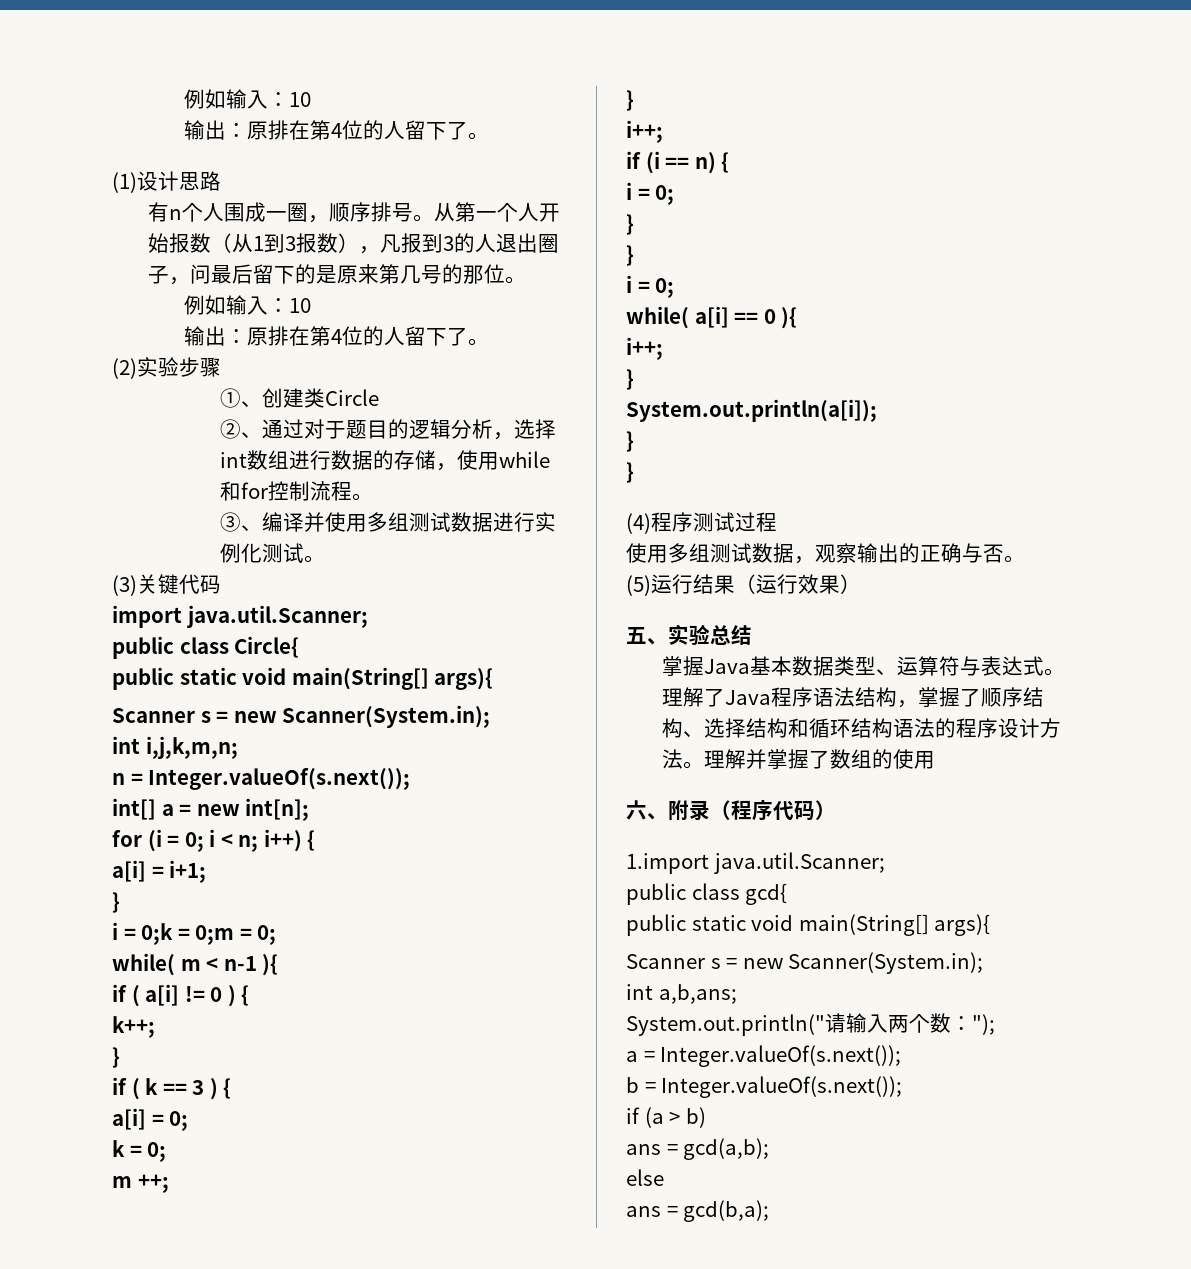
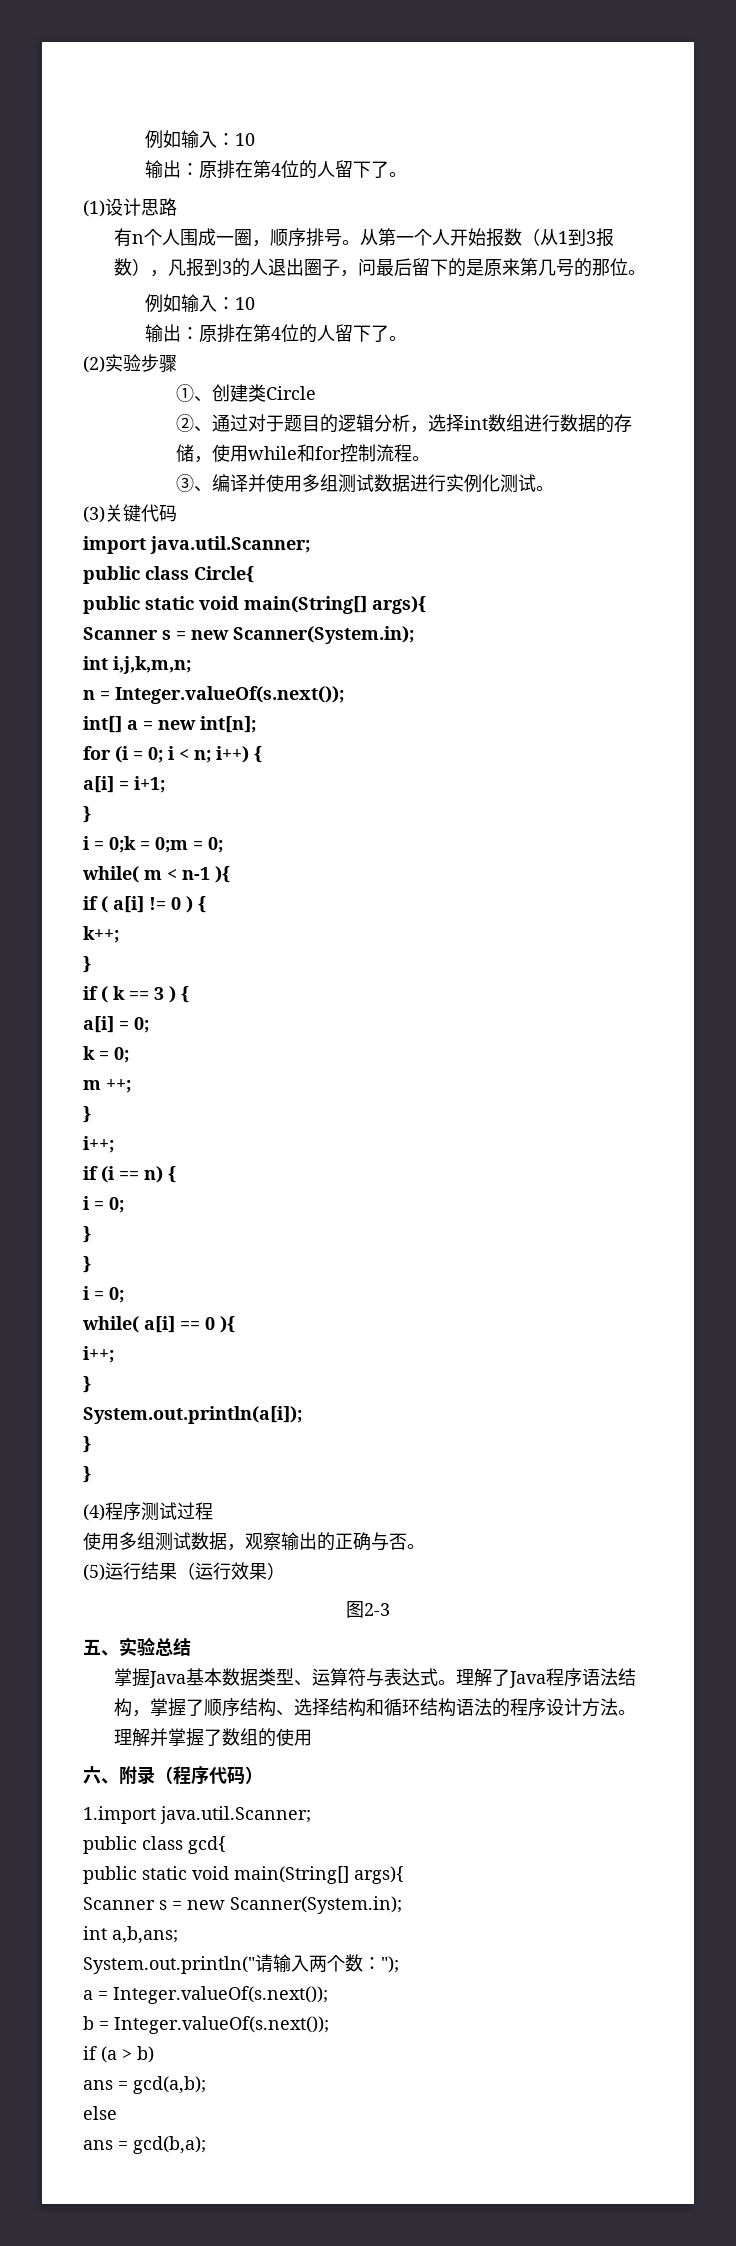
(861, 584) none -> [346,1601,390,1618] // 图2-3

